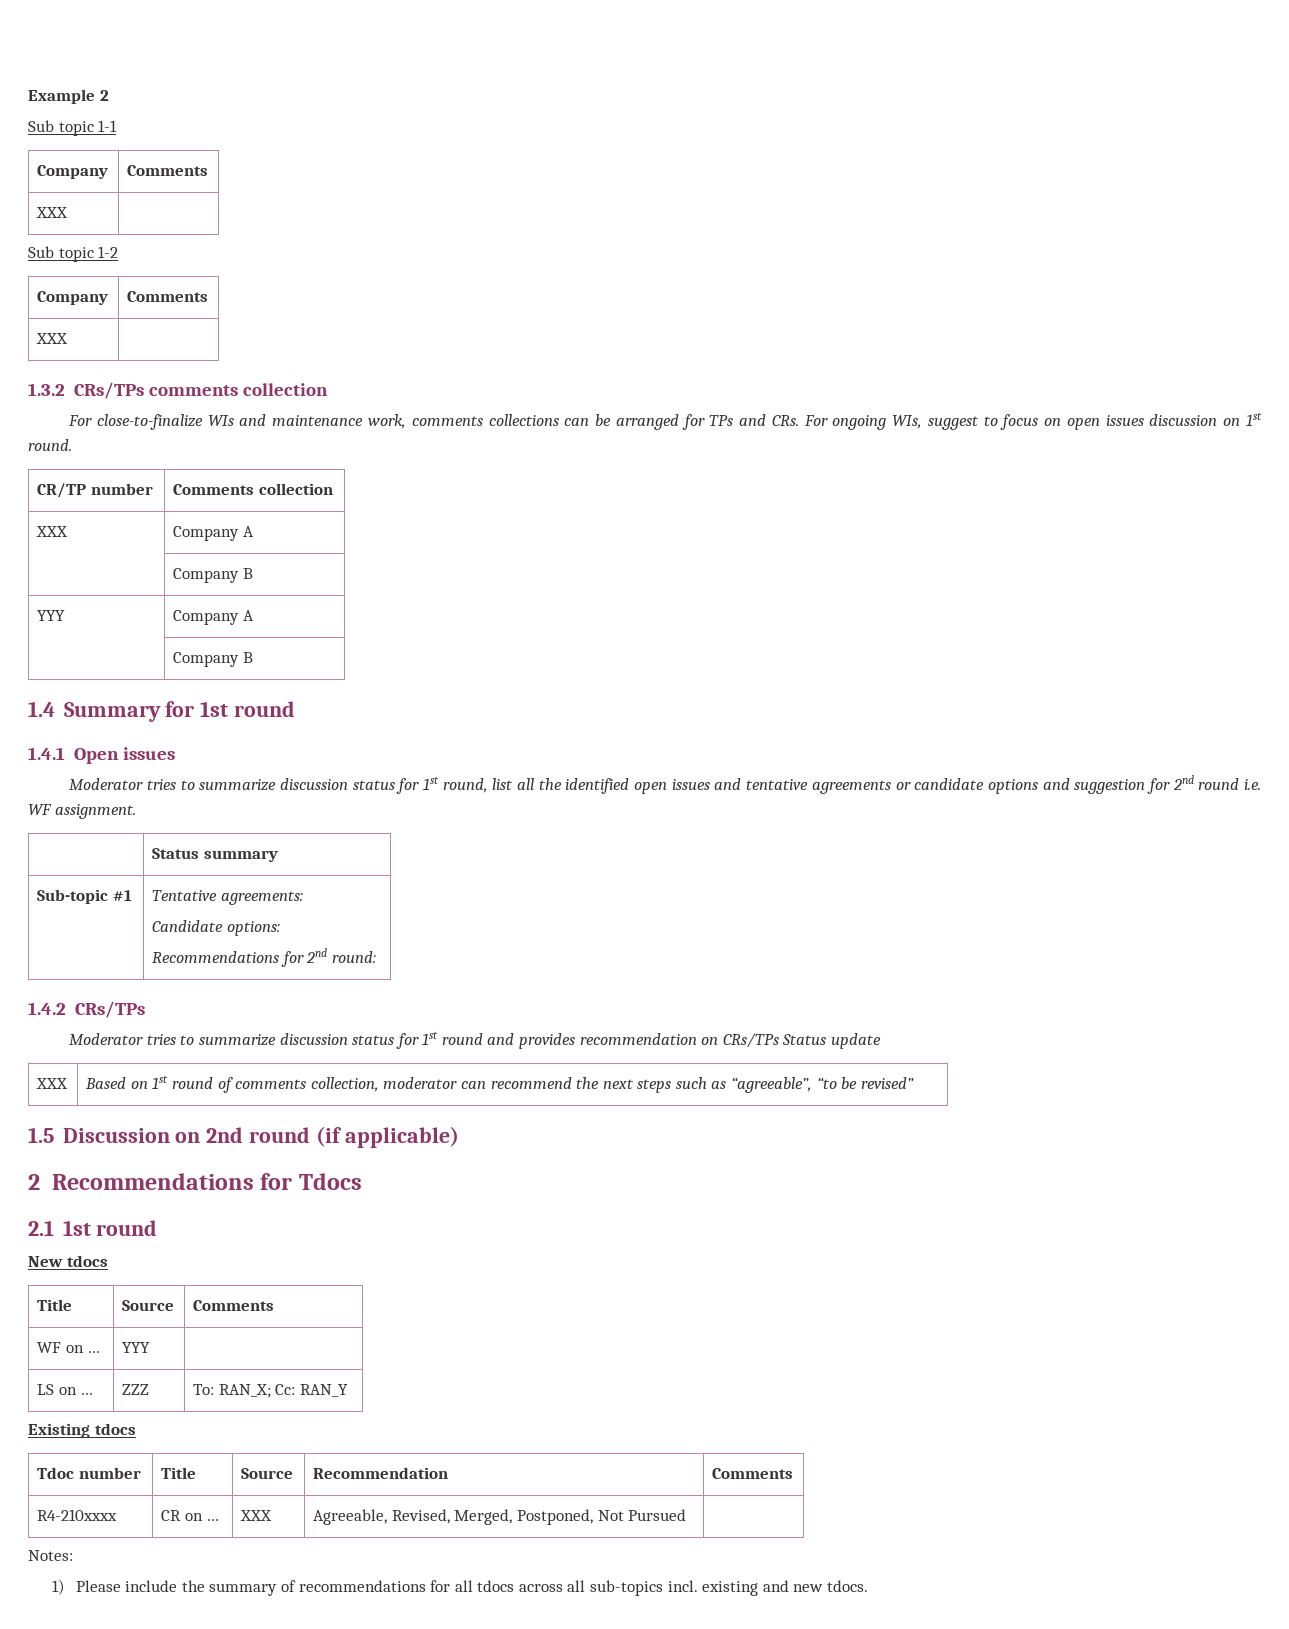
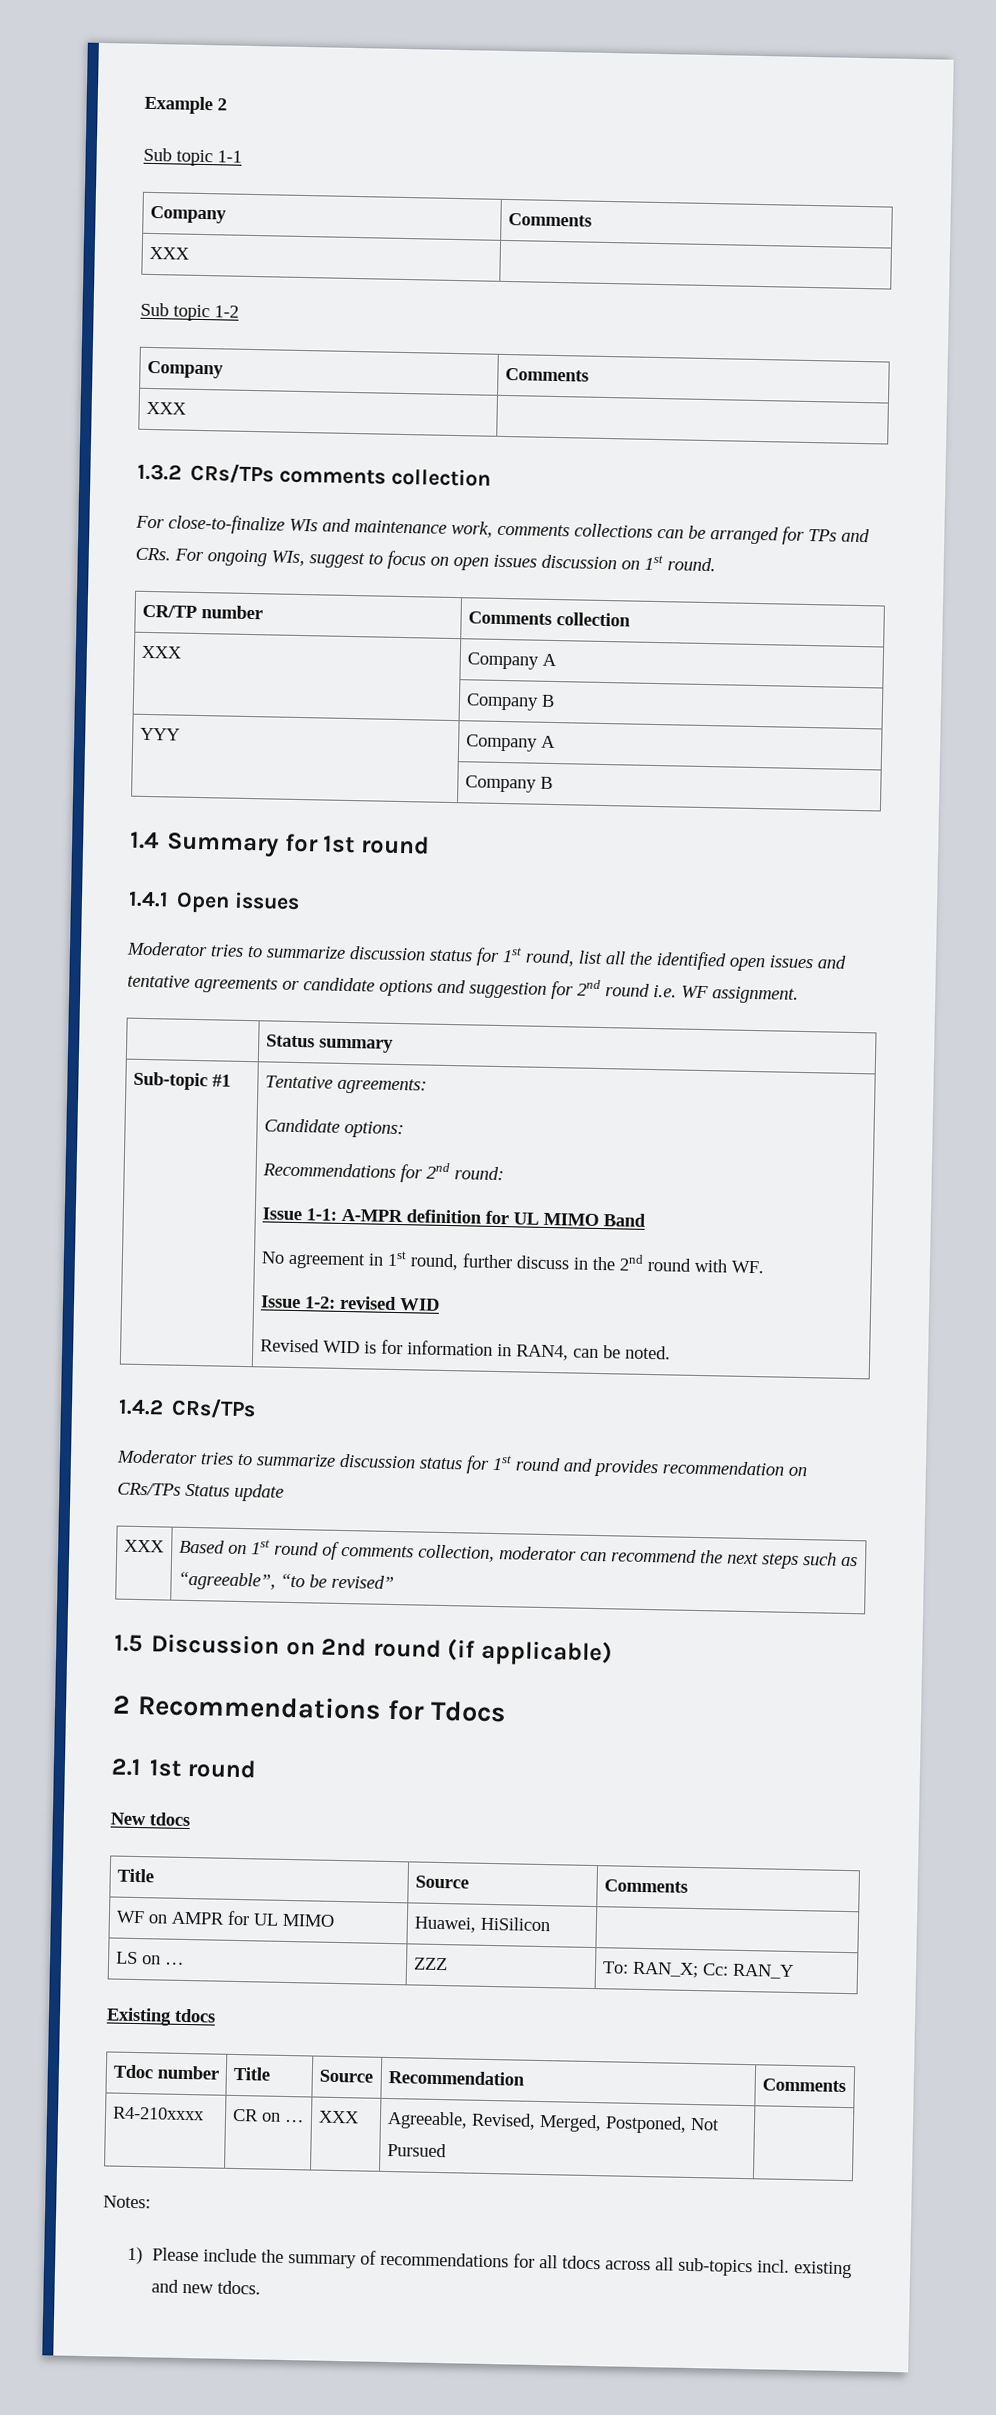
(376, 957) none -> [261,1207,646,1227] [260,1250,764,1274] [259,1295,440,1311] [259,1338,671,1361] // Issue 1-1: A-MPR definition for UL MIMO Band // No agreement in 1st round, further discuss in the 2nd round with WF. // Issue 1-2: revised WID // Revised WID is for information in RAN4, can be noted.
[87,1351,101,1353] [122,1342,151,1353] … | YYY -> [170,1910,335,1927] [413,1916,550,1933] AMPR for UL MIMO | Huawei, HiSilicon

